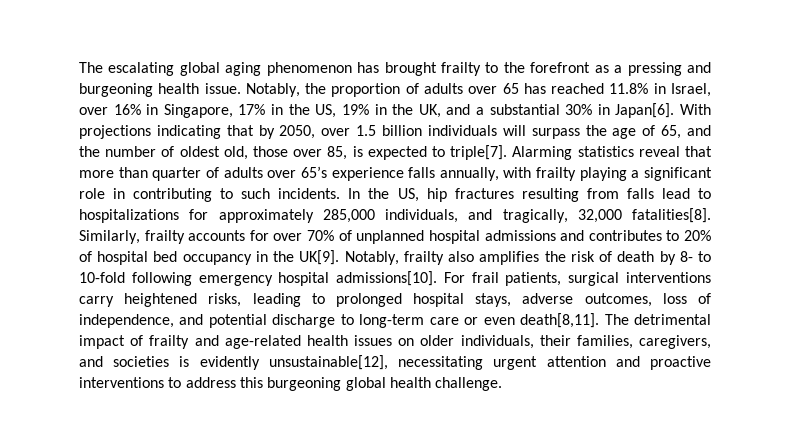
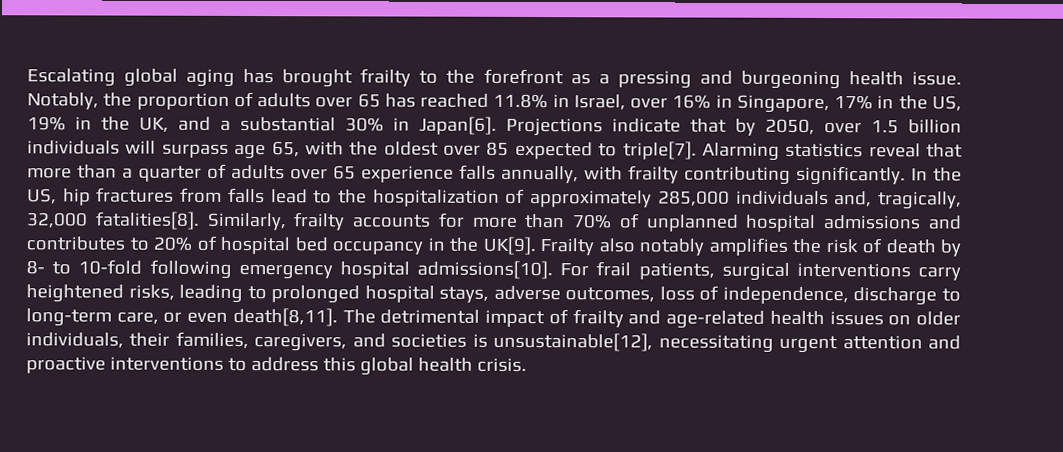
[79,62,175,76] The escalating -> [27,68,116,87] Escalating
[266,62,352,76] phenomenon -> (236, 77) none
[679,104,711,115] [79,125,221,139] With projections indicating -> [506,117,681,137] Projections indicate
[585,125,712,139] [79,146,363,160] the age of 65, and the number of oldest old, those over 85, is -> [234,141,510,160] age 65, with the oldest over 85
(148, 172) none -> [122,167,133,179] a
[300,166,327,178] 65’s -> [333,165,356,180] 65
[579,167,712,181] [79,188,341,202] playing a significant role in contributing to such incidents. -> [684,165,906,186] contributing significantly.
[521,188,579,202] resulting -> (175, 195) none
[79,209,493,223] hospitalizations for approximately 285,000 individuals, and -> [338,188,873,208] the hospitalization of approximately 285,000 individuals and,
[273,233,303,241] over -> [471,213,566,229] more than
[344,251,475,265] Notably, frailty also -> [540,238,704,256] Frailty also notably
[179,314,267,328] and potential -> (849, 295) none
[429,317,459,325] care -> [116,311,159,325] care,
[199,356,260,370] evidently -> (488, 340) none
[267,377,342,391] burgeoning -> (356, 364) none
[435,377,503,391] challenge. -> [476,357,527,372] crisis.

